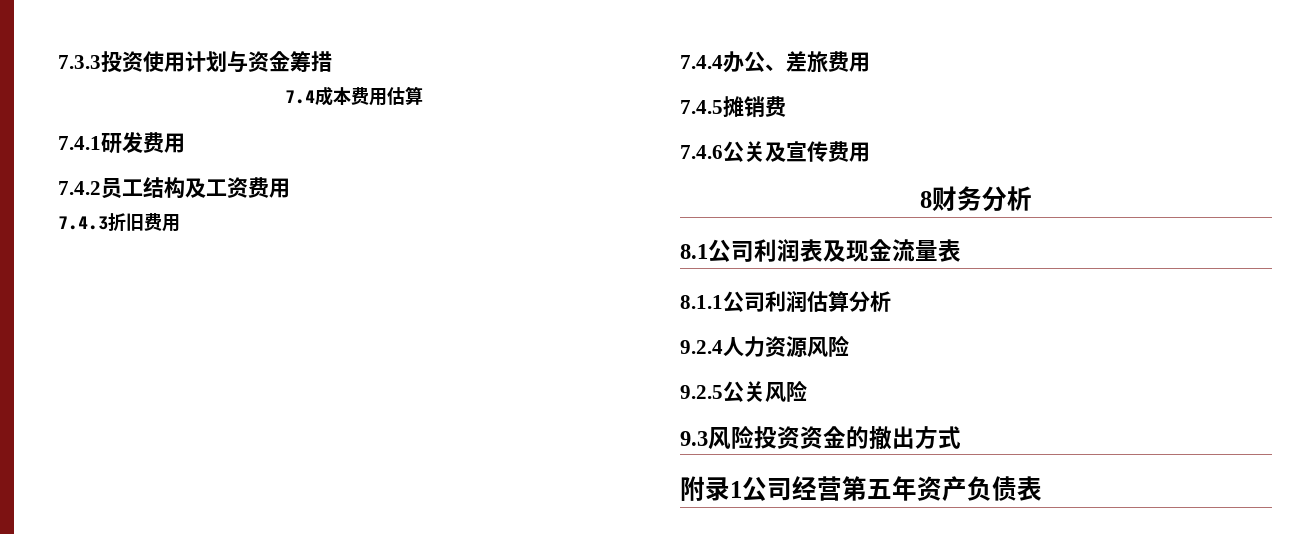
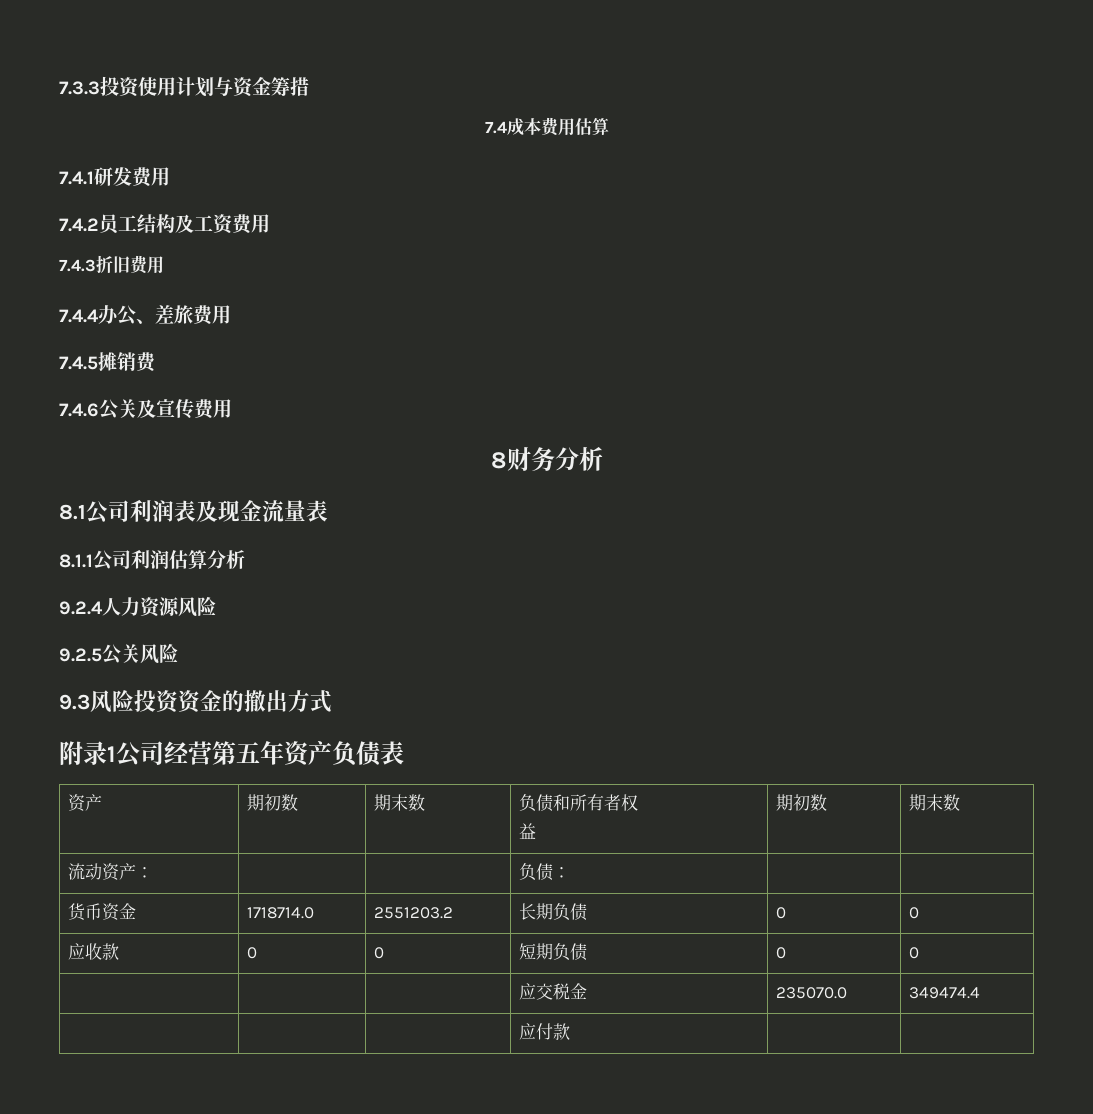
(1042, 488) none -> [68,794,103,812] [247,794,299,811] [374,794,426,811] [519,794,639,812] [519,823,537,839] [776,794,828,811] [909,794,961,811] [68,863,154,881] [519,863,571,881] [68,903,137,921] [247,907,315,919] [374,907,454,919] [519,903,588,921] [776,907,787,919] [909,907,920,919] [68,943,120,960] [247,947,258,959] [374,947,385,959] [519,943,588,961] [776,947,787,959] [909,947,920,959] [519,983,588,1000] [776,987,848,999] [909,987,981,999] [519,1023,571,1040] // 资产 | 期初数 | 期末数 | 负债和所有者权 // 益 | 期初数 | 期末数 // 流动资产： | | | 负债： | | // 货币资金 | 1718714.0 | 2551203.2 | 长期负债 | 0 | 0 // 应收款 | 0 | 0 | 短期负债 | 0 | 0 // | | | 应交税金 | 235070.0 | 349474.4 // | | | 应付款 | |

